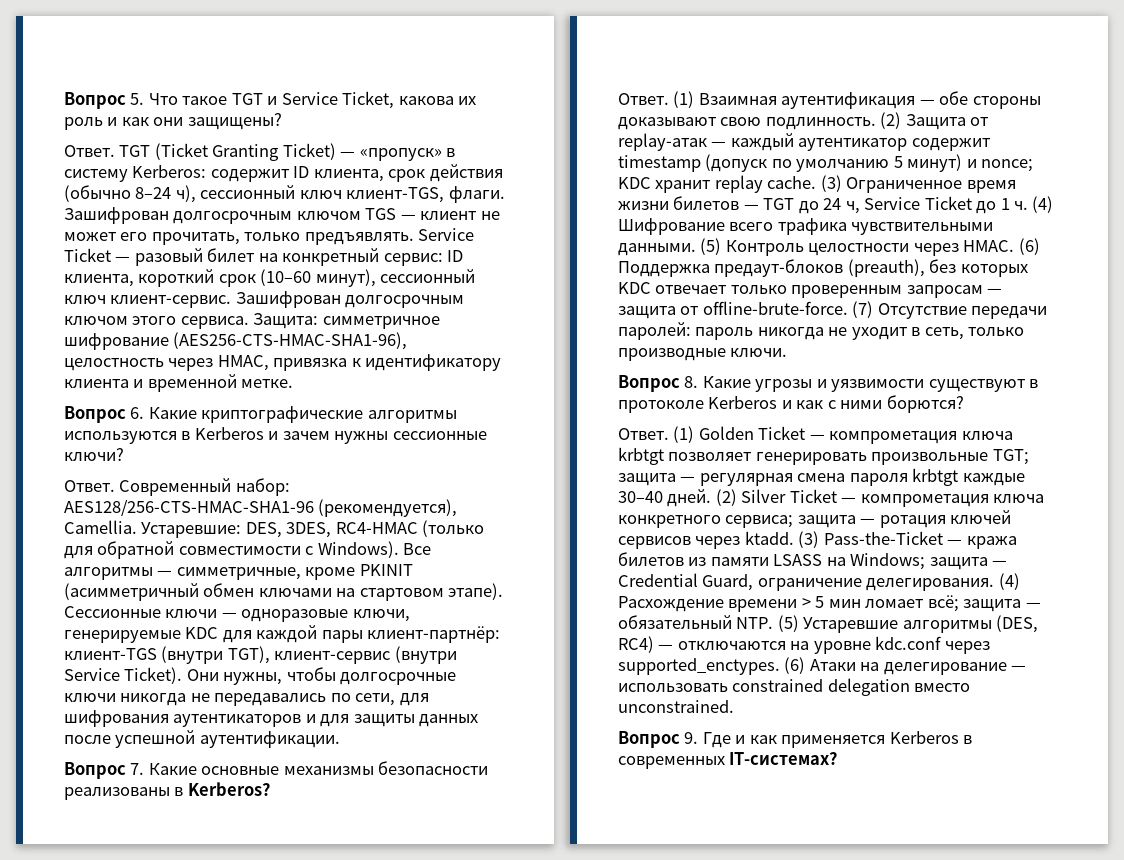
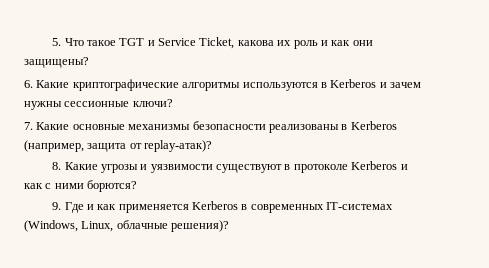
[64,92,126,109] Вопрос -> (52, 42) none
[64,143,456,161] [64,164,503,182] [64,185,505,203] [64,207,500,224] [64,228,475,245] [64,248,464,266] [64,269,476,287] [64,291,465,308] [64,313,440,329] [64,332,408,350] [64,354,502,371] [64,374,294,392] [64,406,126,423] Ответ. TGT (Ticket Granting Ticket) — «пропуск» в систему Kerberos: содержит ID клиента, срок действия (обычно 8–24 ч), сессионный ключ клиент-TGS, флаги. Зашифрован долгосрочным ключом TGS — клиент не может его прочитать, только предъявлять. Service Ticket — разовый билет на конкретный сервис: ID клиента, короткий срок (10–60 минут), сессионный ключ клиент-сервис. Зашифрован долгосрочным ключом этого сервиса. Защита: симметричное шифрование (AES256-CTS-HMAC-SHA1-96), целостность через HMAC, привязка к идентификатору клиента и временной метке. // Вопрос -> (89, 62) none
[64,478,290,496] [64,499,458,517] [64,520,485,538] [64,541,432,559] [64,564,413,580] [64,583,504,601] [64,606,410,622] [64,625,501,643] [64,646,457,664] [64,667,457,685] [64,693,429,706] [64,710,479,727] [64,730,340,748] [64,762,126,779] Ответ. Современный набор: AES128/256-CTS-HMAC-SHA1-96 (рекомендуется), Camellia. Устаревшие: DES, 3DES, RC4-HMAC (только для обратной совместимости с Windows). Все алгоритмы — симметричные, кроме PKINIT (асимметричный обмен ключами на стартовом этапе). Сессионные ключи — одноразовые ключи, генерируемые KDC для каждой пары клиент-партнёр: клиент-TGS (внутри TGT), клиент-сервис (внутри Service Ticket). Они нужны, чтобы долгосрочные ключи никогда не передавались по сети, для шифрования аутентикаторов и для защиты данных после успешной аутентификации. // Вопрос -> (173, 103) none
[187,782,270,796] [618,91,1041,109] [618,112,989,130] [618,133,990,151] [618,154,1034,172] [618,175,1016,193] [618,196,1054,214] [618,218,994,235] [618,238,1040,256] [618,259,1028,277] [618,282,1003,298] [618,301,1048,319] [618,322,1025,340] [618,348,788,361] [618,375,680,392] Kerberos? // Ответ. (1) Взаимная аутентификация — обе стороны доказывают свою подлинность. (2) Защита от replay-атак — каждый аутентикатор содержит timestamp (допуск по умолчанию 5 минут) и nonce; KDC хранит replay cache. (3) Ограниченное время жизни билетов — TGT до 24 ч, Service Ticket до 1 ч. (4) Шифрование всего трафика чувствительными данными. (5) Контроль целостности через HMAC. (6) Поддержка предаут-блоков (preauth), без которых KDC отвечает только проверенным запросам — защита от offline-brute-force. (7) Отсутствие передачи паролей: пароль никогда не уходит в сеть, только производные ключи. // Вопрос -> [350,121,397,130] [24,140,213,152] Kerberos (например, защита от replay-атак)? //
[618,426,1013,444] [618,447,1029,465] [618,468,1025,486] [618,489,1045,507] [618,510,1012,528] [618,531,1017,549] [618,552,1008,570] [618,573,1020,591] [618,595,1041,612] [618,615,1039,633] [618,636,990,654] [618,657,1027,675] [618,678,971,696] [618,700,734,713] [618,731,680,748] Ответ. (1) Golden Ticket — компрометация ключа krbtgt позволяет генерировать произвольные TGT; защита — регулярная смена пароля krbtgt каждые 30–40 дней. (2) Silver Ticket — компрометация ключа конкретного сервиса; защита — ротация ключей сервисов через ktadd. (3) Pass-the-Ticket — кража билетов из памяти LSASS на Windows; защита — Credential Guard, ограничение делегирования. (4) Расхождение времени > 5 мин ломает всё; защита — обязательный NTP. (5) Устаревшие алгоритмы (DES, RC4) — отключаются на уровне kdc.conf через supported_enctypes. (6) Атаки на делегирование — использовать constrained delegation вместо unconstrained. // Вопрос -> (138, 186) none
[729,752,838,765] IT-системах? -> [326,202,394,210] [24,220,230,232] IT-системах (Windows, Linux, облачные решения)?

